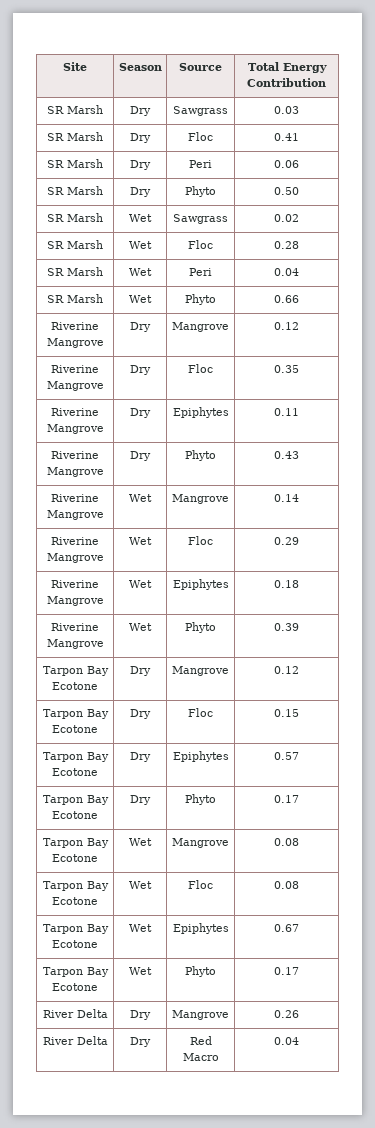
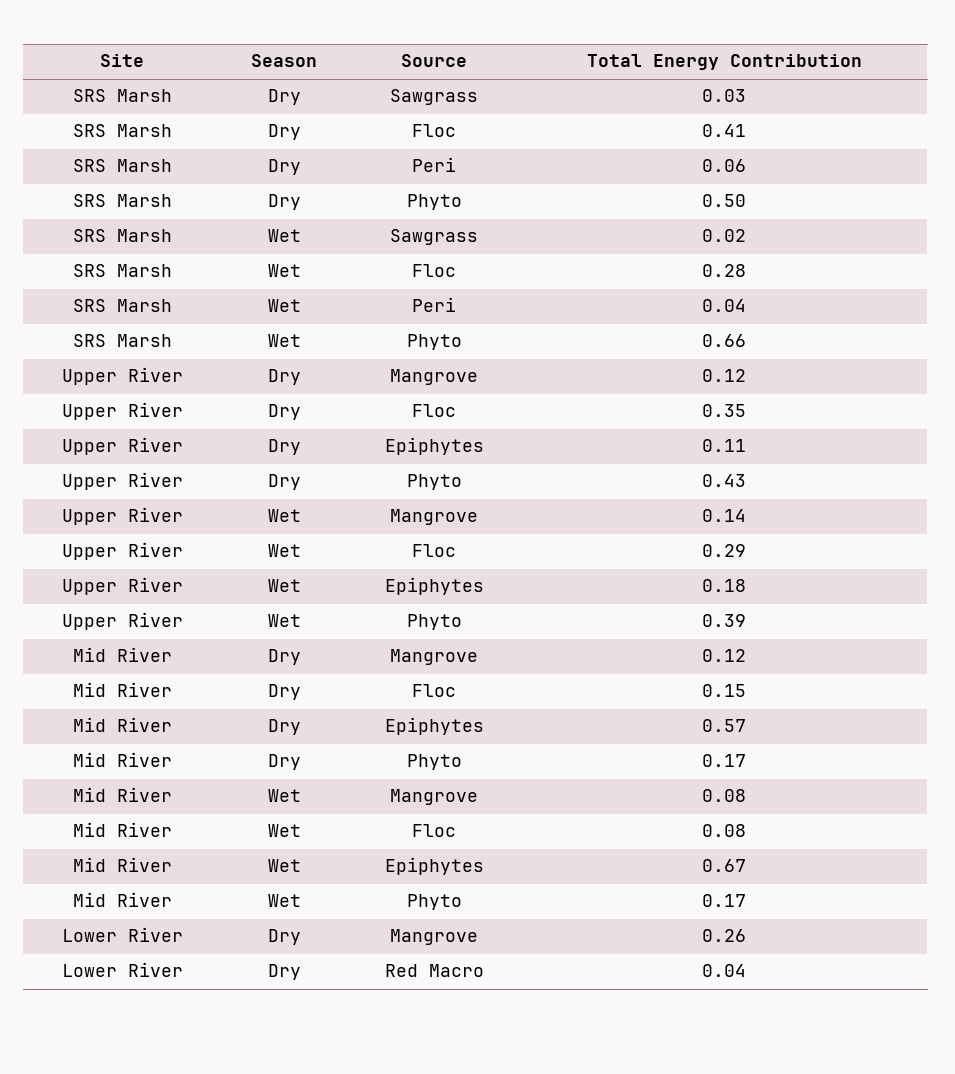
[47,106,64,114] SR -> [72,89,106,102] SRS
[47,133,64,141] SR -> [72,124,106,137] SRS
[47,160,64,168] SR -> [72,159,106,172] SRS
[47,187,64,195] SR -> [72,194,106,207] SRS
[47,214,64,222] SR -> [72,229,106,242] SRS
[47,241,64,249] SR -> [72,264,106,277] SRS
[47,268,64,276] SR -> [72,299,106,312] SRS
[47,295,64,303] SR -> [72,334,106,347] SRS
[51,322,99,330] [46,338,104,348] [130,322,151,332] [172,322,229,332] [274,322,299,330] [51,365,99,373] [46,381,104,391] Riverine Mangrove | Dry | Mangrove | 0.12 // Riverine Mangrove -> [61,367,183,385] [267,369,301,385] [390,369,479,385] [702,369,746,382] [61,402,183,420] Upper River | Dry | Mangrove | 0.12 // Upper River
[51,408,99,416] [46,424,104,434] Riverine Mangrove -> [61,437,183,455] Upper River
[51,451,99,459] [46,467,104,477] Riverine Mangrove -> [61,472,183,490] Upper River
[51,494,99,502] [46,510,104,520] Riverine Mangrove -> [61,507,183,525] Upper River
[51,537,99,545] [46,553,104,563] Riverine Mangrove -> [61,542,183,560] Upper River
[51,580,99,588] [46,596,104,606] Riverine Mangrove -> [61,577,183,595] Upper River
[51,623,99,631] [46,639,104,649] Riverine Mangrove -> [61,612,183,630] Upper River
[42,666,109,676] [52,682,98,690] [130,666,151,676] [172,666,229,676] [274,666,299,674] [42,709,109,719] [52,725,98,733] Tarpon Bay Ecotone | Dry | Mangrove | 0.12 // Tarpon Bay Ecotone -> [72,647,172,662] [267,649,301,665] [390,649,479,665] [702,649,746,662] [72,682,172,697] Mid River | Dry | Mangrove | 0.12 // Mid River
[42,752,109,762] [52,768,98,776] Tarpon Bay Ecotone -> [72,717,172,732] Mid River
[42,795,109,805] [52,811,98,819] Tarpon Bay Ecotone -> [72,752,172,767] Mid River
[42,838,109,848] [52,854,98,862] Tarpon Bay Ecotone -> [72,787,172,802] Mid River
[42,881,109,891] [52,897,98,905] Tarpon Bay Ecotone -> [72,822,172,837] Mid River
[42,924,109,934] [52,940,98,948] Tarpon Bay Ecotone -> [72,857,172,872] Mid River
[42,967,109,977] [52,983,98,991] Tarpon Bay Ecotone -> [72,892,172,907] Mid River
[42,1009,108,1018] River Delta -> [61,927,183,942] Lower River
[42,1036,108,1045] River Delta -> [61,962,183,977] Lower River

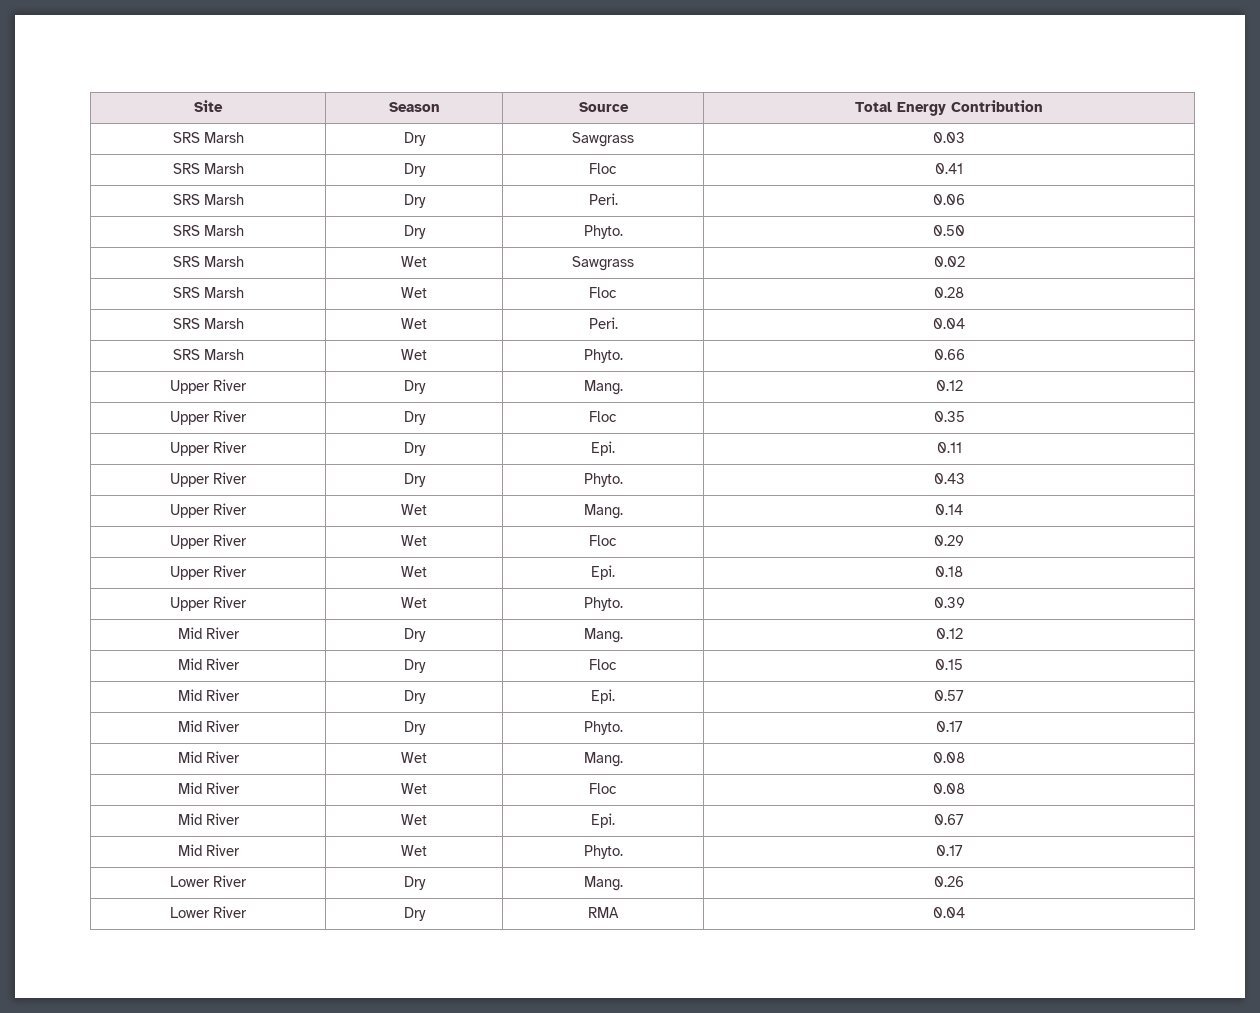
[412,157,457,172] Peri -> [588,193,618,205] Peri.
[406,194,462,210] Phyto -> [583,225,623,239] Phyto.
[412,297,457,312] Peri -> [588,317,618,329] Peri.
[406,334,462,350] Phyto -> [583,349,623,363] Phyto.
[390,369,479,385] Mangrove -> [583,380,623,395] Mang.
[384,437,484,455] Epiphytes -> [591,441,615,456] Epi.
[406,474,462,490] Phyto -> [583,473,623,487] Phyto.
[390,509,479,525] Mangrove -> [583,504,623,519] Mang.
[384,577,484,595] Epiphytes -> [591,565,615,580] Epi.
[406,614,462,630] Phyto -> [583,597,623,611] Phyto.
[390,649,479,665] Mangrove -> [583,628,623,643] Mang.
[384,717,484,735] Epiphytes -> [591,689,615,704] Epi.
[406,754,462,770] Phyto -> [583,721,623,735] Phyto.
[390,789,479,805] Mangrove -> [583,752,623,767] Mang.
[384,857,484,875] Epiphytes -> [591,813,615,828] Epi.
[406,894,462,910] Phyto -> [583,845,623,859] Phyto.
[390,929,479,945] Mangrove -> [583,876,623,891] Mang.
[384,964,484,977] Red Macro -> [588,907,619,918] RMA

